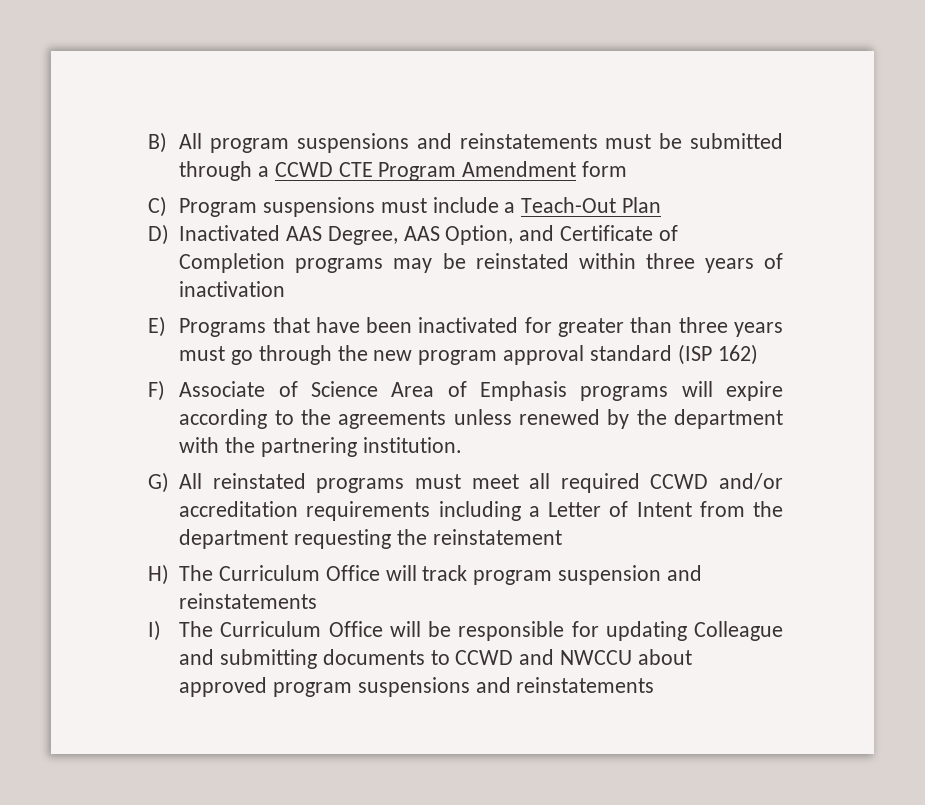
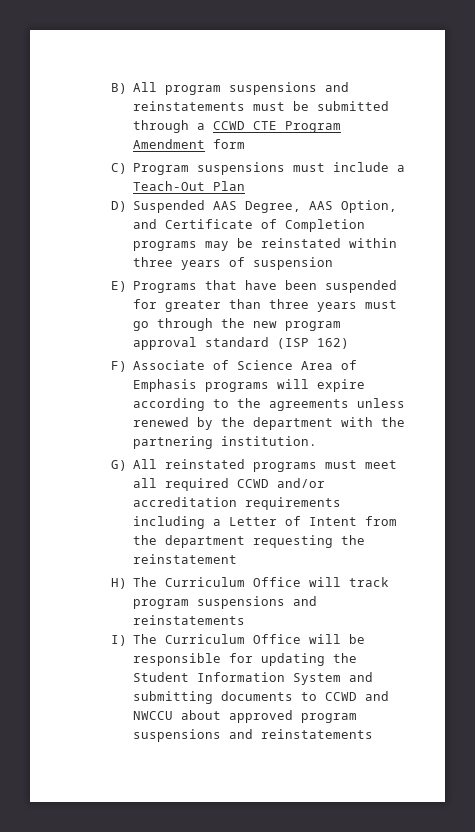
[179,225,281,241] Inactivated -> [133,200,206,213] Suspended
[179,281,286,297] inactivation -> [253,257,334,270] suspension
[418,317,519,333] inactivated -> [325,280,398,293] suspended
[558,565,662,585] suspension -> [197,596,286,609] suspensions
[694,621,783,641] Colleague -> [333,653,358,663] [133,672,342,685] the Student Information System

